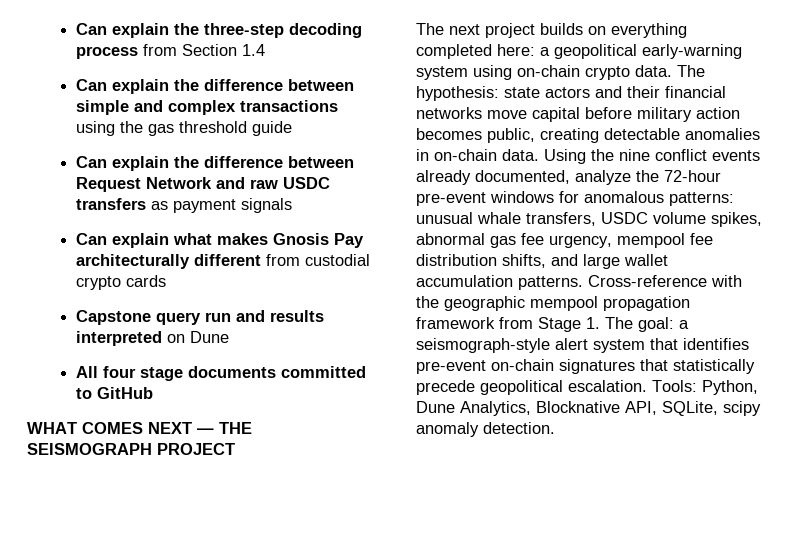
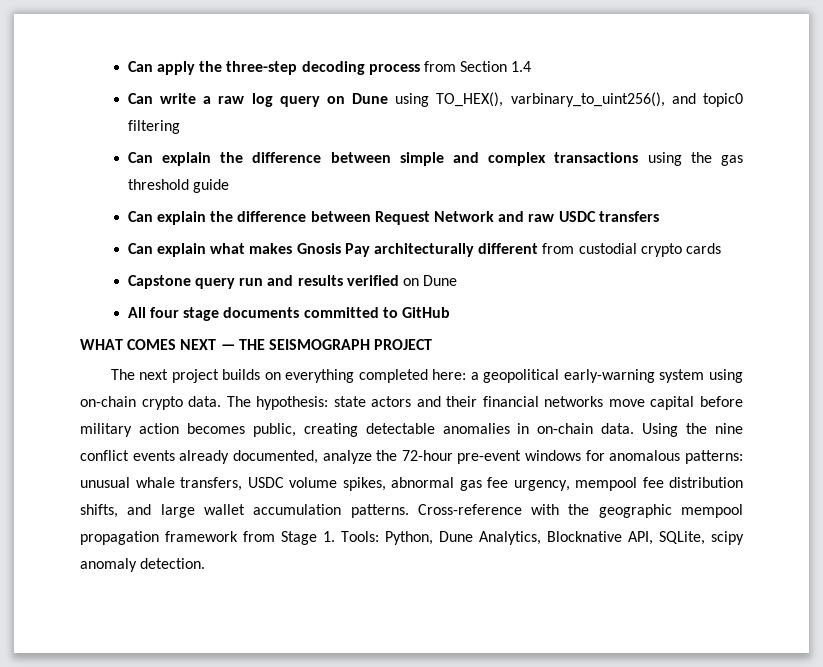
[76,23,170,38] Can explain -> [127,61,196,75] Can apply
(266, 50) none -> [127,92,743,107] [127,120,180,134] // Can write a raw log query on Dune using TO_HEX(), varbinary_to_uint256(), and topic0 filtering
[151,198,293,213] as payment signals -> (659, 216) none
[76,331,163,346] interpreted -> [346,275,399,286] verified
[605,317,689,332] [416,338,749,353] [416,359,755,374] [416,380,647,395] The goal: a seismograph-style alert system that identifies pre-event on-chain signatures that statistically precede geopolitical escalation. -> (335, 536) none

